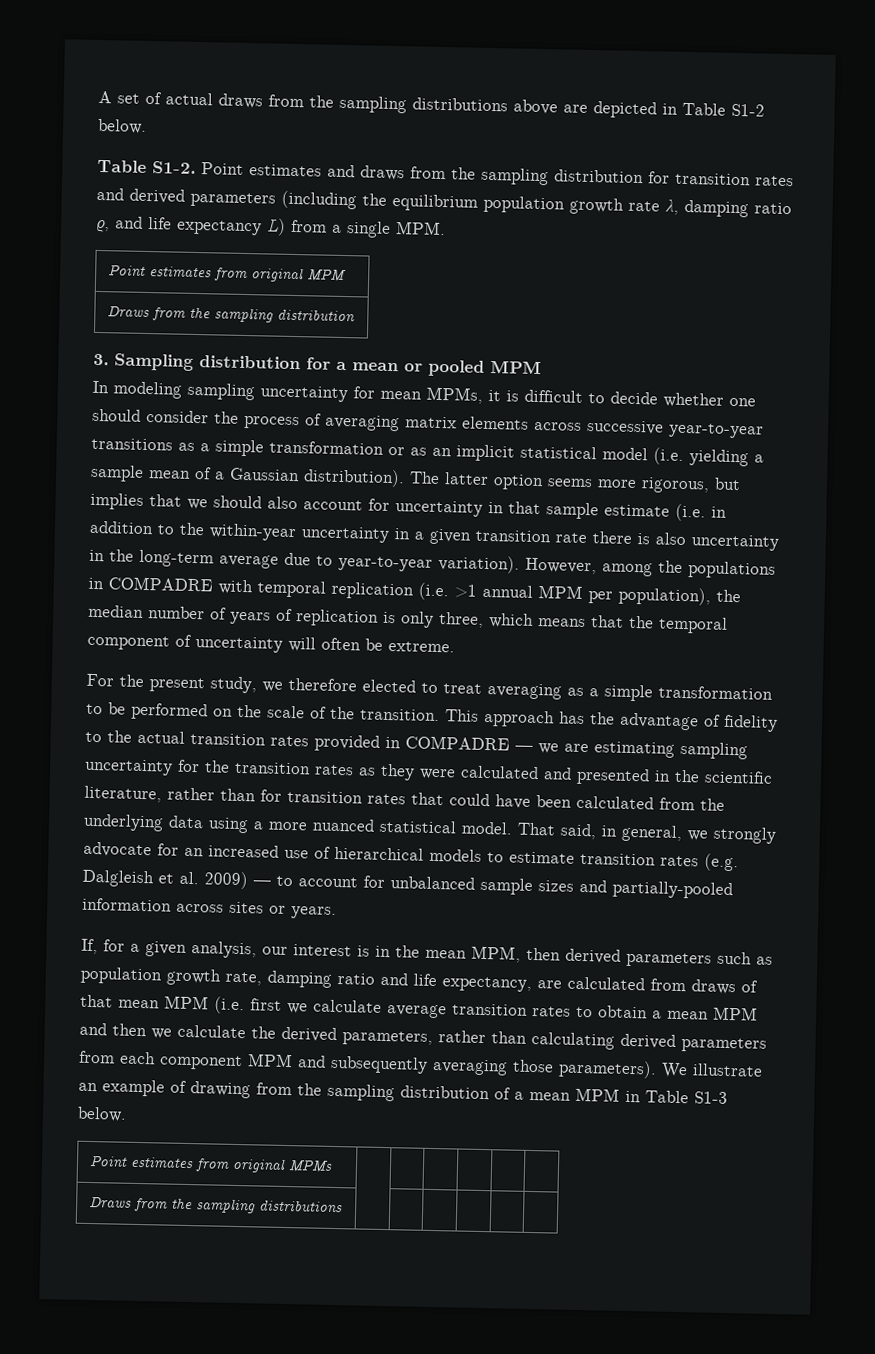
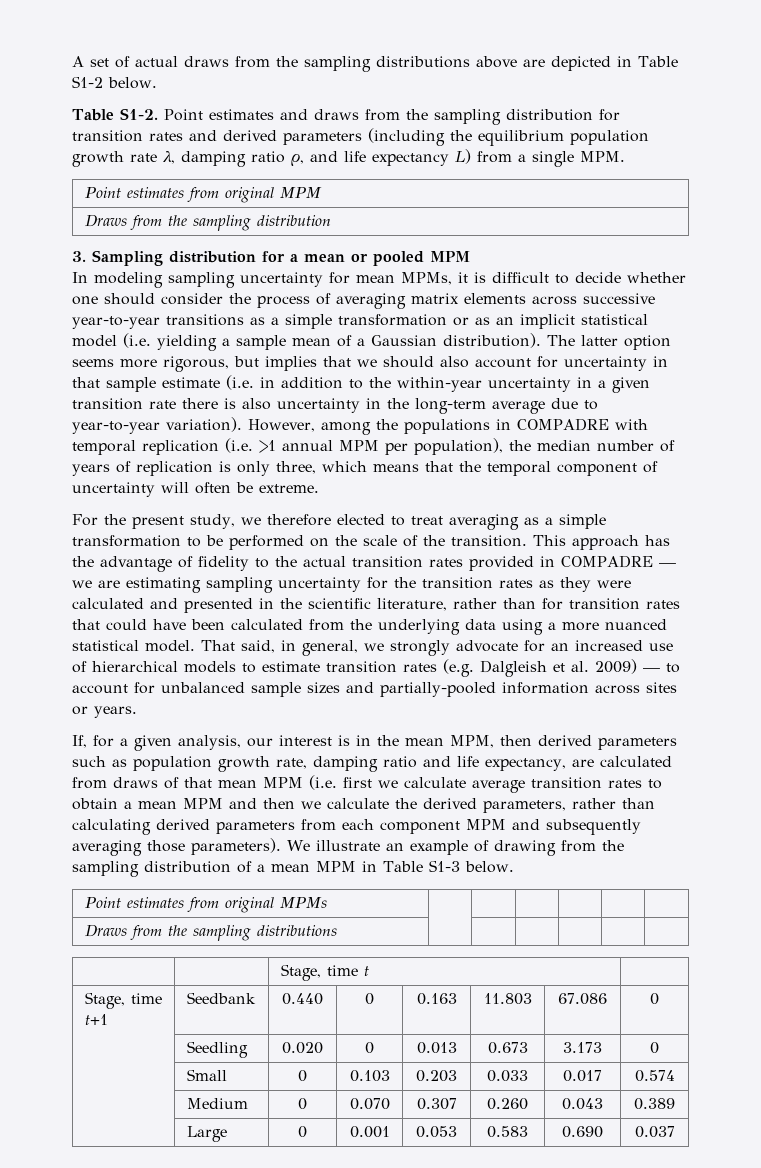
(343, 1206) none -> [280,964,369,981] [84,992,162,1009] [84,1014,108,1025] [186,992,256,1004] [282,993,323,1005] [365,993,374,1005] [416,993,457,1005] [483,993,532,1005] [558,993,607,1005] [650,993,659,1005] [186,1041,248,1058] [282,1042,323,1054] [365,1042,374,1054] [416,1042,457,1054] [487,1042,528,1054] [563,1042,602,1053] [650,1042,659,1054] [186,1069,227,1081] [298,1070,307,1082] [349,1070,390,1082] [416,1070,457,1082] [487,1070,528,1082] [563,1070,602,1082] [634,1070,675,1082] [186,1098,248,1109] [298,1098,307,1110] [349,1098,390,1110] [416,1098,457,1110] [487,1098,528,1110] [562,1098,603,1110] [634,1098,675,1110] [186,1126,227,1142] [298,1126,307,1138] [349,1126,390,1138] [416,1126,457,1138] [487,1126,528,1138] [562,1126,603,1138] [634,1126,675,1138] // | | Stage, time t | // Stage, time t+1 | Seedbank | 0.440 | 0 | 0.163 | 11.803 | 67.086 | 0 // | Seedling | 0.020 | 0 | 0.013 | 0.673 | 3.173 | 0 // | Small | 0 | 0.103 | 0.203 | 0.033 | 0.017 | 0.574 // | Medium | 0 | 0.070 | 0.307 | 0.260 | 0.043 | 0.389 // | Large | 0 | 0.001 | 0.053 | 0.583 | 0.690 | 0.037

